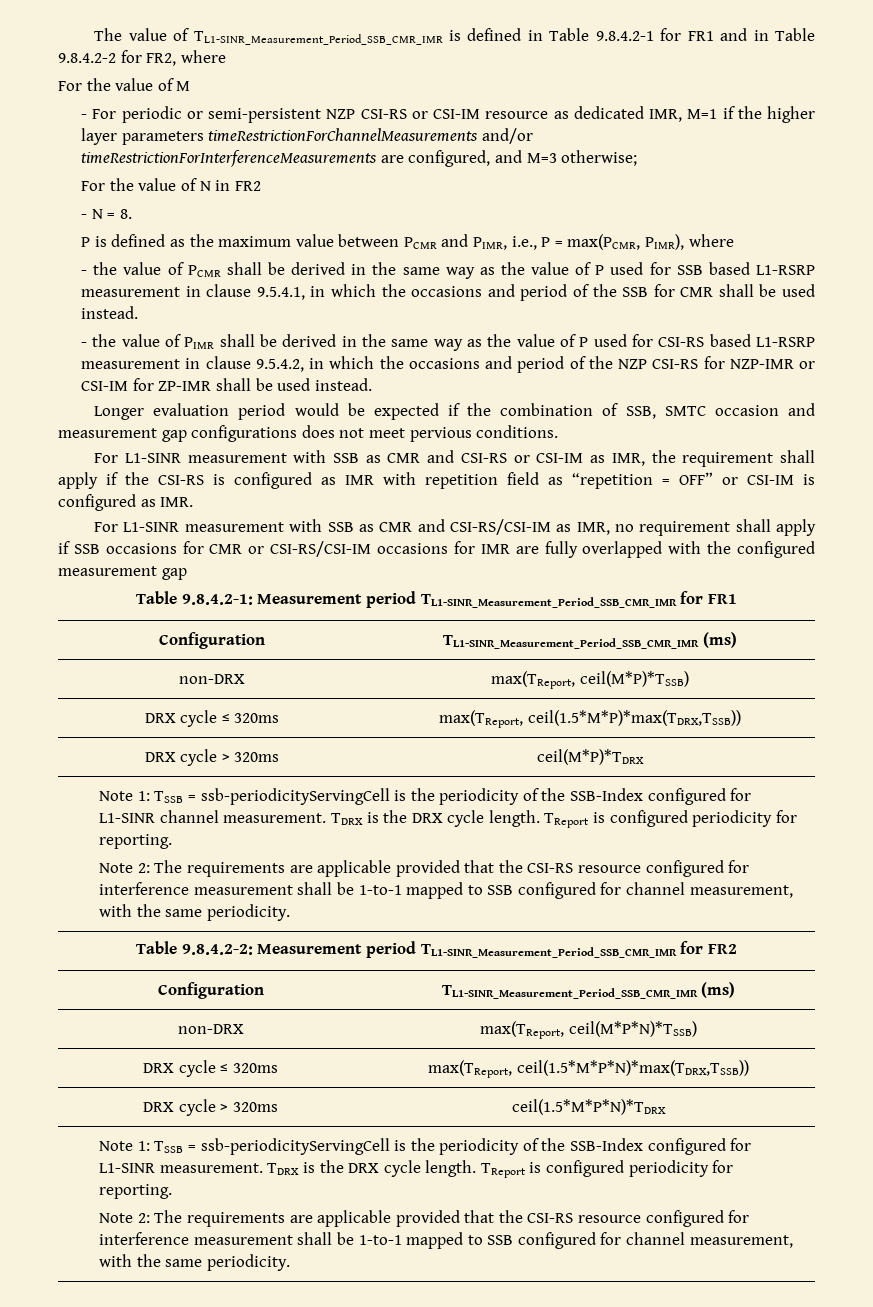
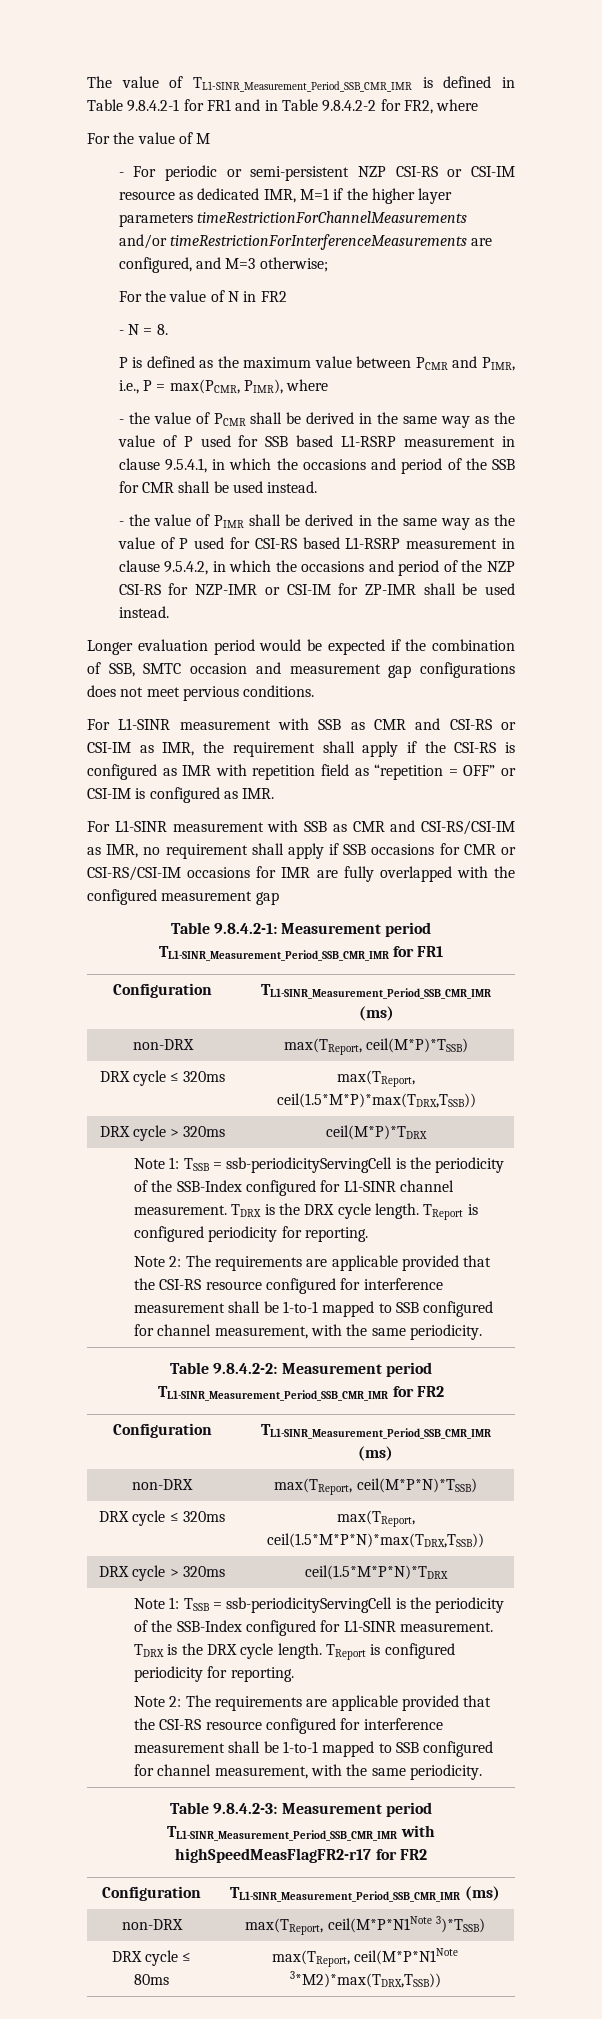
(290, 1262) none -> [170,1802,432,1817] [167,1825,435,1841] [175,1848,427,1863] [102,1886,201,1901] [230,1886,500,1902] [121,1919,183,1930] [245,1916,485,1935] [111,1950,192,1966] [134,1974,169,1985] [271,1948,459,1967] [289,1971,441,1988] // Table 9.8.4.2-3: Measurement period TL1-SINR_Measurement_Period_SSB_CMR_IMR with highSpeedMeasFlagFR2-r17 for FR2 // Configuration | TL1-SINR_Measurement_Period_SSB_CMR_IMR (ms) // non-DRX | max(TReport, ceil(M*P*N1Note 3)*TSSB) // DRX cycle ≤ 80ms | max(TReport, ceil(M*P*N1Note 3*M2)*max(TDRX,TSSB))

